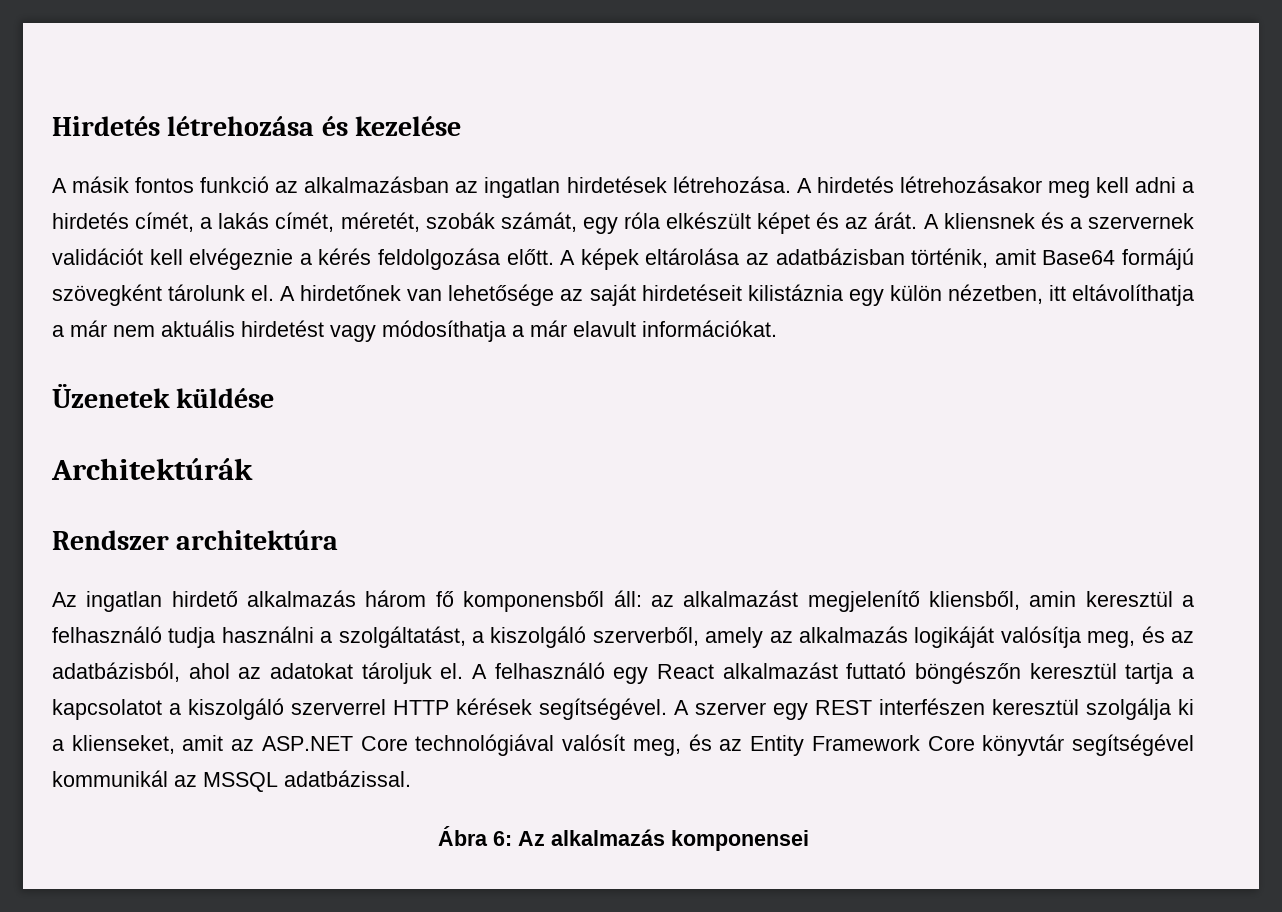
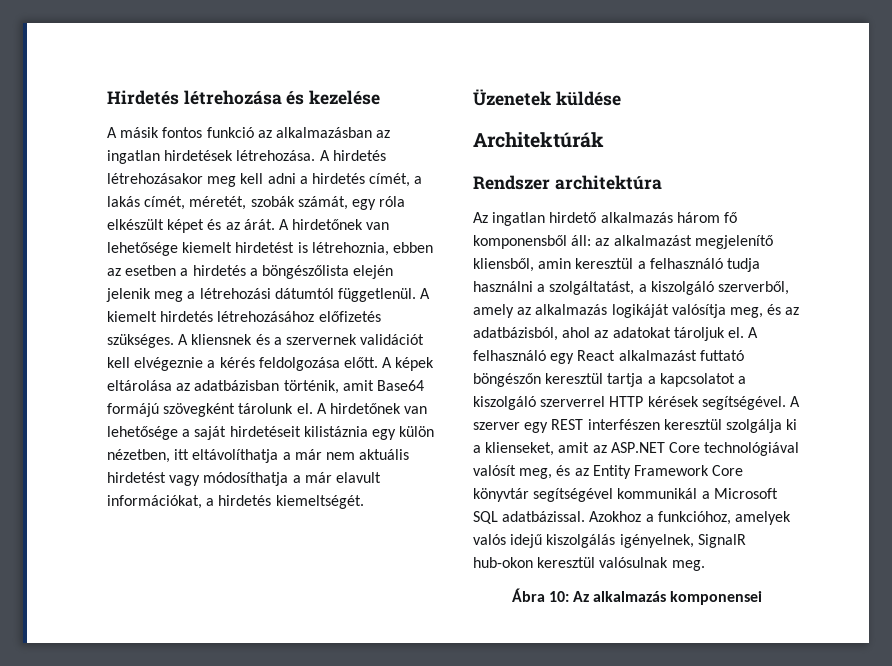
(939, 221) none -> [292,219,390,230] [107,242,433,256] [107,265,394,279] [106,288,431,302] [107,311,381,322] [107,334,189,348] hirdetőnek van lehetősége kiemelt hirdetést is létrehoznia, ebben az esetben a hirdetés a böngészőlista elején jelenik meg a létrehozási dátumtól függetlenül. A kiemelt hirdetés létrehozásához előfizetés szükséges. A
[560,289,584,301] az -> [182,429,191,437] a
[642,320,777,337] információkat. -> [107,495,364,509] információkat, a hirdetés kiemeltségét.
[174,770,411,792] az MSSQL adatbázissal. -> [701,488,778,499] [473,511,791,525] [473,534,746,548] [473,557,705,571] a Microsoft SQL adatbázissal. Azokhoz a funkcióhoz, amelyek valós idejű kiszolgálás igényelnek, SignalR hub-okon keresztül valósulnak meg.
[492,831,512,846] 6: -> [548,591,569,602] 10:

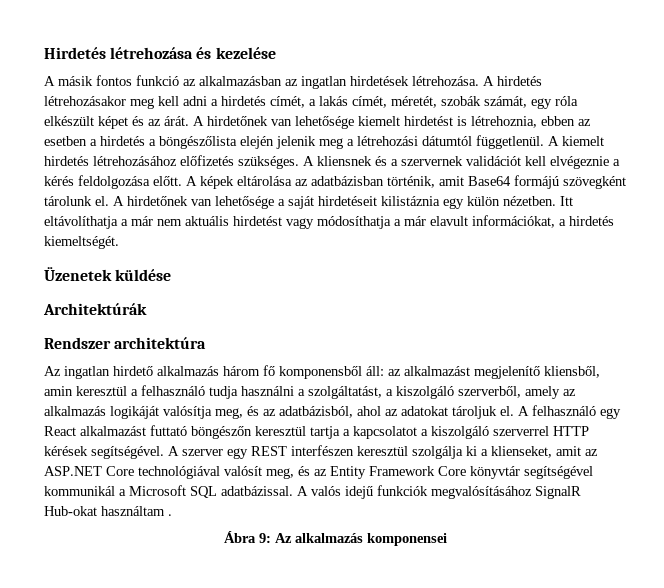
[107,449,190,463] nézetben, itt -> [503,196,573,206] nézetben. Itt
[589,511,791,525] [473,534,746,548] [473,557,705,571] Azokhoz a funkcióhoz, amelyek valós idejű kiszolgálás igényelnek, SignalR hub-okon keresztül valósulnak meg. -> [297,485,581,499] [44,506,172,516] A valós idejű funkciók megvalósításához SignalR Hub-okat használtam .
[548,591,569,602] 10: -> [259,533,271,543] 9:

